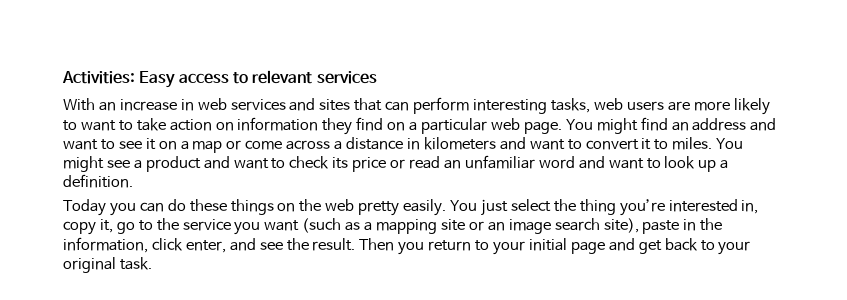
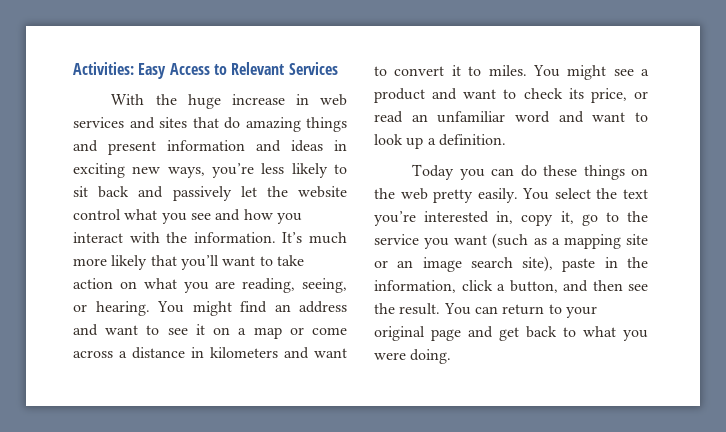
[178,70,377,84] access to relevant services -> [169,62,338,75] Access to Relevant Services
[98,102,116,111] an -> [155,94,221,109] the huge
[385,97,770,115] [63,120,77,131] can perform interesting tasks, web users are more likely to -> [224,117,347,132] [73,140,347,155] [73,163,347,178] [73,186,347,201] [73,209,302,224] [73,232,347,244] [73,255,219,270] do amazing things and present information and ideas in exciting new ways, you’re less likely to sit back and passively let the website control what you see and how you interact with the information. It’s much more likely that you’ll
[237,117,562,135] information they find on a particular web page. -> [143,278,347,293] [73,301,150,316] what you are reading, seeing, or hearing.
[352,157,387,172] price -> [590,88,627,103] price,
[480,199,508,216] just -> (550, 194) none
[579,199,616,215] thing -> [623,189,648,199] text
[185,238,256,253] enter, and -> [497,280,623,293] a button, and then
[359,238,425,255] Then you -> [443,303,498,315] You can
[528,238,567,251] initial -> [374,326,425,341] original
[718,241,751,255] [63,257,152,273] your original task. -> [583,326,648,341] [374,349,452,364] what you were doing.

